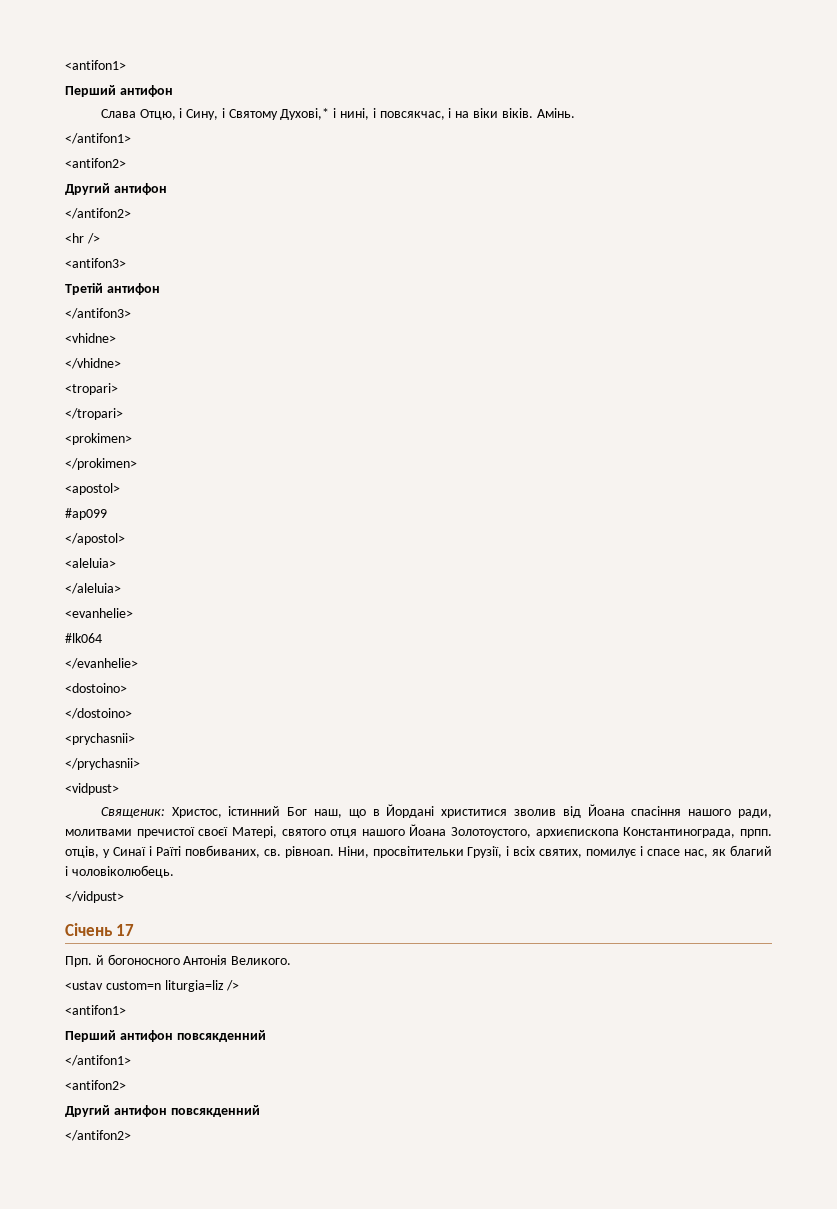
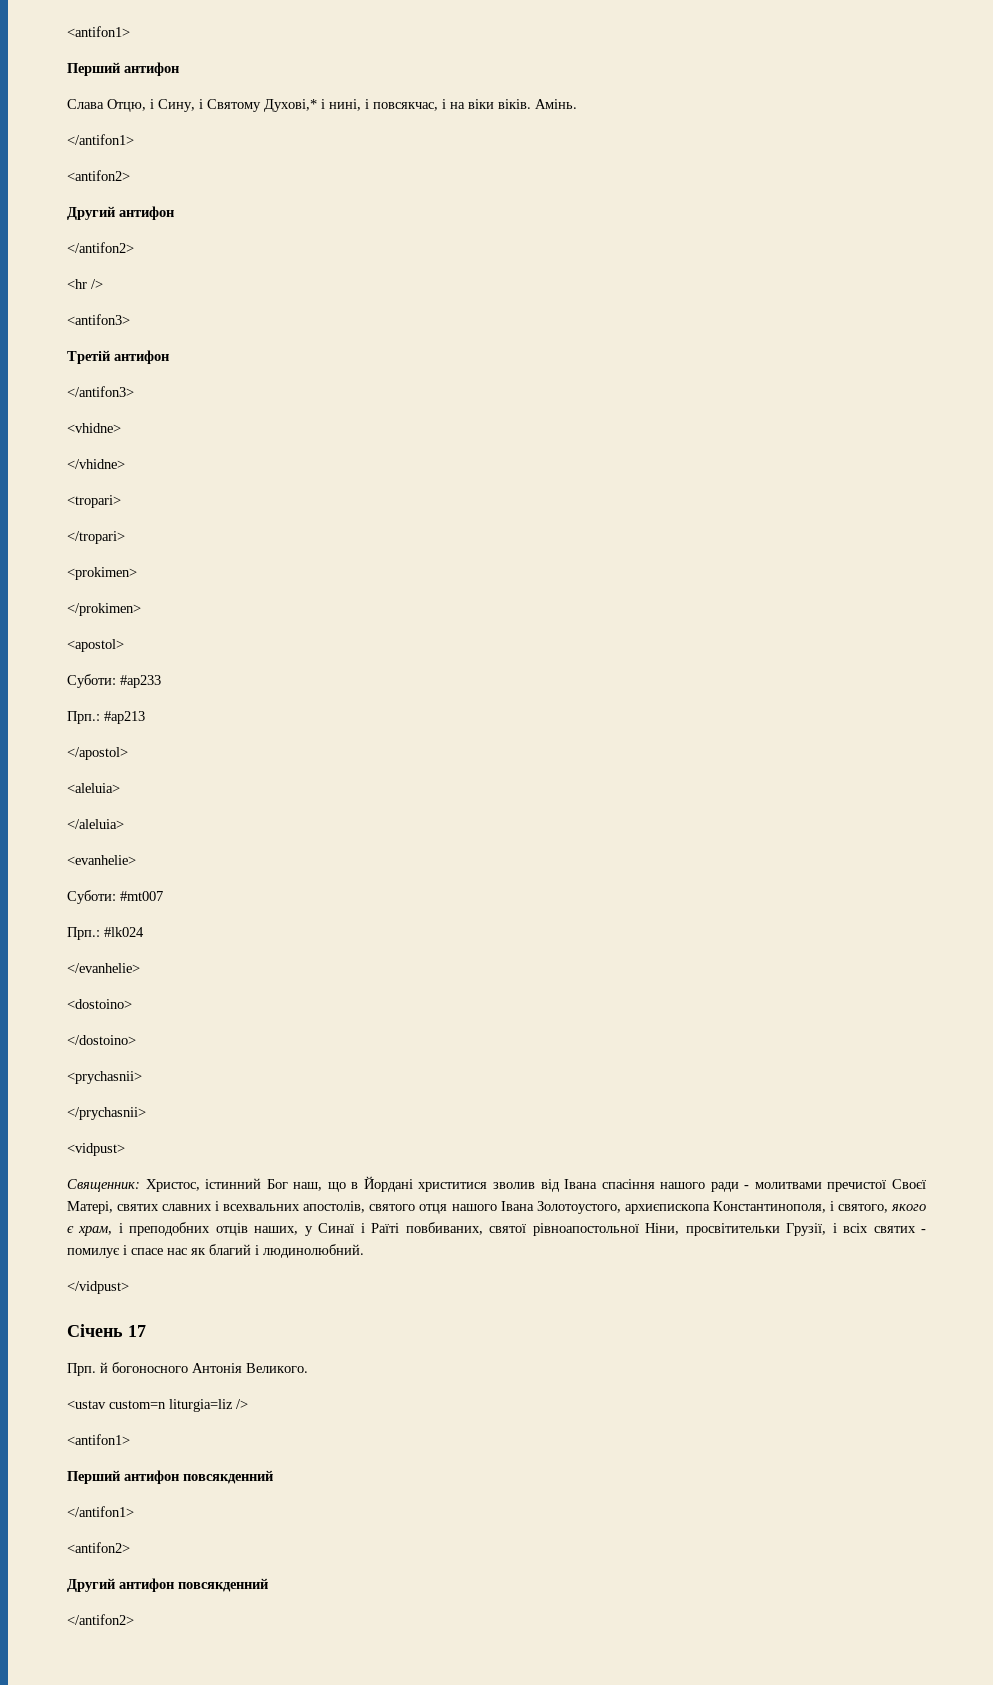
[65,508,107,520] #ap099 -> [67,674,161,688] [67,711,145,724] Суботи: #ap233 // Прп.: #ap213
[65,633,102,643] #lk064 -> [67,890,163,904] [67,927,144,940] Суботи: #mt007 // Прп.: #lk024
[100,807,165,818] Священик: -> [67,1179,140,1192] Священник:
[587,804,625,816] Йоана -> [564,1179,598,1189] Івана
[737,809,772,818] [65,826,277,838] ради, молитвами пречистої своєї Матері, -> [710,1179,926,1192] [67,1201,366,1214] ради - молитвами пречистої Своєї Матері, святих славних і всехвальних апостолів,
[409,824,447,836] Йоана -> [500,1201,534,1211] Івана
[623,827,772,838] [65,846,99,858] Константинограда, прпп. отців, -> [712,1201,927,1213] [67,1222,299,1236] Константинополя, і святого, якого є храм, і преподобних отців наших,
[263,846,334,858] св. рівноап. -> [489,1223,639,1236] святої рівноапостольної
[539,849,583,858] святих, -> [873,1226,927,1233] святих -
[684,849,709,858] нас, -> [167,1248,187,1255] нас
[71,865,174,878] чоловіколюбець. -> [263,1244,364,1258] людинолюбний.

